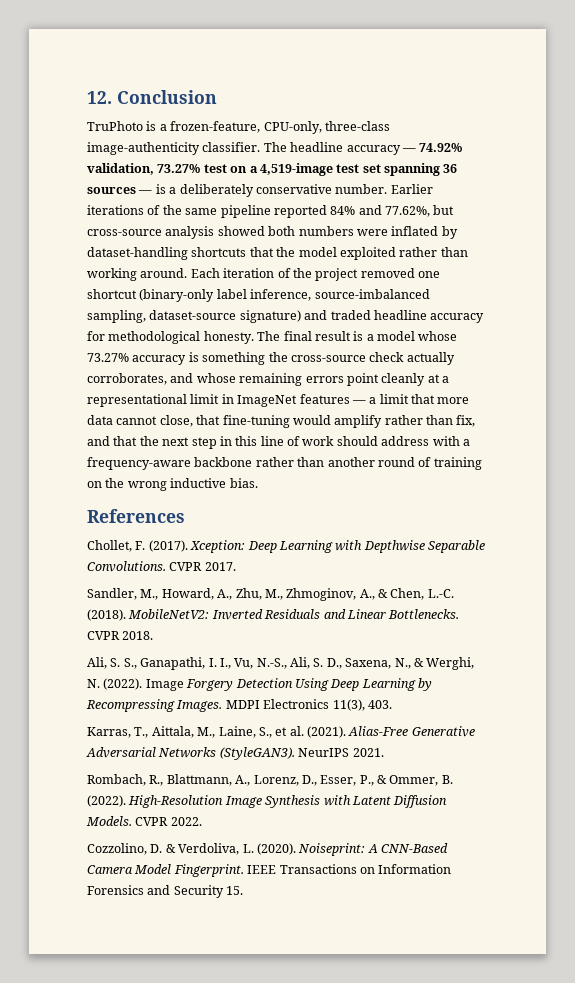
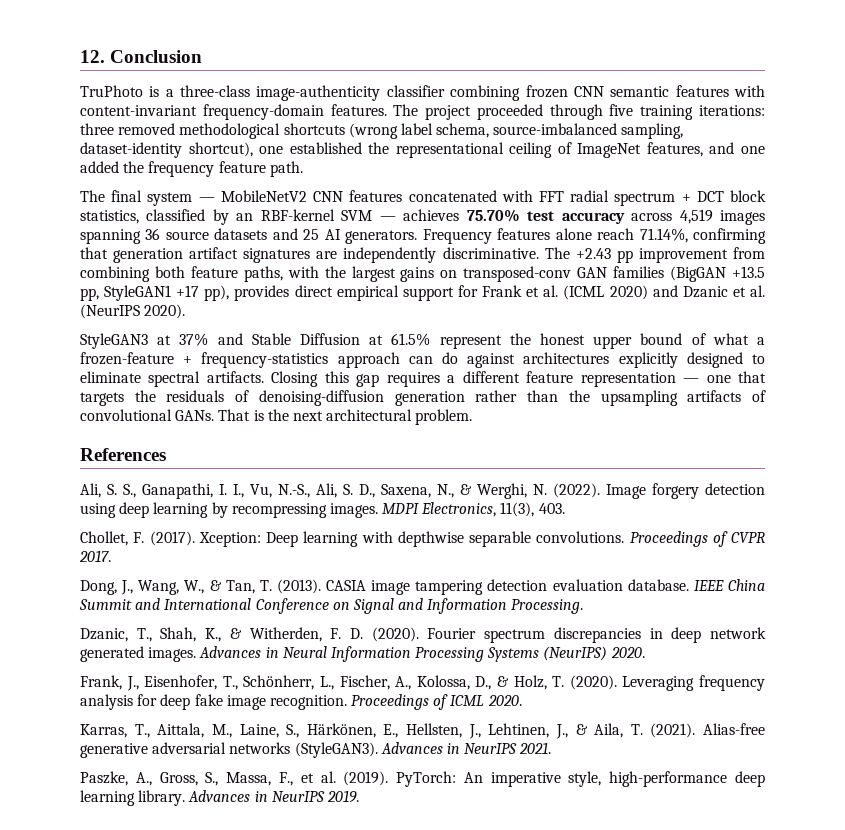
[170,121,390,134] [87,142,463,155] [87,163,458,176] [87,184,433,197] [87,205,455,218] [87,226,458,239] [87,247,468,260] [87,268,440,281] [87,289,430,302] [87,310,485,323] [87,331,458,344] [87,352,455,365] [87,373,449,386] [87,394,470,407] [87,415,476,428] [87,436,470,449] [87,457,482,470] [87,478,258,491] [87,509,185,523] [87,540,485,553] [87,561,236,572] [87,588,454,601] [87,609,460,621] [87,631,154,640] frozen-feature, CPU-only, three-class image-authenticity classifier. The headline accuracy — 74.92% validation, 73.27% test on a 4,519-image test set spanning 36 sources — is a deliberately conservative number. Earlier iterations of the same pipeline reported 84% and 77.62%, but cross-source analysis showed both numbers were inflated by dataset-handling shortcuts that the model exploited rather than working around. Each iteration of the project removed one shortcut (binary-only label inference, source-imbalanced sampling, dataset-source signature) and traded headline accuracy for methodological honesty. The final result is a model whose 73.27% accuracy is something the cross-source check actually corroborates, and whose remaining errors point cleanly at a representational limit in ImageNet features — a limit that more data cannot close, that fine-tuning would amplify rather than fix, and that the next step in this line of work should address with a frequency-aware backbone rather than another round of training on the wrong inductive bias. // References // Chollet, F. (2017). Xception: Deep Learning with Depthwise Separable Convolutions. CVPR 2017. // Sandler, M., Howard, A., Zhu, M., Zhmoginov, A., & Chen, L.-C. (2018). MobileNetV2: Inverted Residuals and Linear Bottlenecks. CVPR 2018. -> [180,85,766,101] [80,104,766,120] [80,123,684,139] [80,142,765,158] [80,161,303,177] [80,190,766,206] [80,209,765,225] [80,228,766,244] [80,247,765,263] [80,266,765,282] [80,285,766,301] [80,304,186,319] [80,333,766,349] [80,352,766,368] [80,371,766,387] [80,390,767,406] [80,409,473,425] [80,448,166,461] three-class image-authenticity classifier combining frozen CNN semantic features with content-invariant frequency-domain features. The project proceeded through five training iterations: three removed methodological shortcuts (wrong label schema, source-imbalanced sampling, dataset-identity shortcut), one established the representational ceiling of ImageNet features, and one added the frequency feature path. // The final system — MobileNetV2 CNN features concatenated with FFT radial spectrum + DCT block statistics, classified by an RBF-kernel SVM — achieves 75.70% test accuracy across 4,519 images spanning 36 source datasets and 25 AI generators. Frequency features alone reach 71.14%, confirming that generation artifact signatures are independently discriminative. The +2.43 pp improvement from combining both feature paths, with the largest gains on transposed-conv GAN families (BigGAN +13.5 pp, StyleGAN1 +17 pp), provides direct empirical support for Frank et al. (ICML 2020) and Dzanic et al. (NeurIPS 2020). // StyleGAN3 at 37% and Stable Diffusion at 61.5% represent the honest upper bound of what a frozen-feature + frequency-statistics approach can do against architectures explicitly designed to eliminate spectral artifacts. Closing this gap requires a different feature representation — one that targets the residuals of denoising-diffusion generation rather than the upsampling artifacts of convolutional GANs. That is the next architectural problem. // References
[186,678,432,691] [86,699,392,712] Forgery Detection Using Deep Learning by Recompressing Images. MDPI Electronics 11(3), 403. -> [652,483,765,499] [80,502,565,518] [80,531,765,547] [79,550,111,562] [80,579,765,595] [79,598,584,614] [80,627,766,643] [80,646,645,662] [80,675,766,691] [80,694,522,710] forgery detection using deep learning by recompressing images. MDPI Electronics, 11(3), 403. // Chollet, F. (2017). Xception: Deep learning with depthwise separable convolutions. Proceedings of CVPR 2017. // Dong, J., Wang, W., & Tan, T. (2013). CASIA image tampering detection evaluation database. IEEE China Summit and International Conference on Signal and Information Processing. // Dzanic, T., Shah, K., & Witherden, F. D. (2020). Fourier spectrum discrepancies in deep network generated images. Advances in Neural Information Processing Systems (NeurIPS) 2020. // Frank, J., Eisenhofer, T., Schönherr, L., Fischer, A., Kolossa, D., & Holz, T. (2020). Leveraging frequency analysis for deep fake image recognition. Proceedings of ICML 2020.
[275,726,475,738] [86,747,384,760] [87,774,453,786] [87,795,448,808] [86,816,202,826] [87,843,448,856] [87,864,452,877] [87,885,244,898] et al. (2021). Alias-Free Generative Adversarial Networks (StyleGAN3). NeurIPS 2021. // Rombach, R., Blattmann, A., Lorenz, D., Esser, P., & Ommer, B. (2022). High-Resolution Image Synthesis with Latent Diffusion Models. CVPR 2022. // Cozzolino, D. & Verdoliva, L. (2020). Noiseprint: A CNN-Based Camera Model Fingerprint. IEEE Transactions on Information Forensics and Security 15. -> [306,723,765,739] [80,742,552,758] [80,771,765,787] [80,790,359,806] Härkönen, E., Hellsten, J., Lehtinen, J., & Aila, T. (2021). Alias-free generative adversarial networks (StyleGAN3). Advances in NeurIPS 2021. // Paszke, A., Gross, S., Massa, F., et al. (2019). PyTorch: An imperative style, high-performance deep learning library. Advances in NeurIPS 2019.

